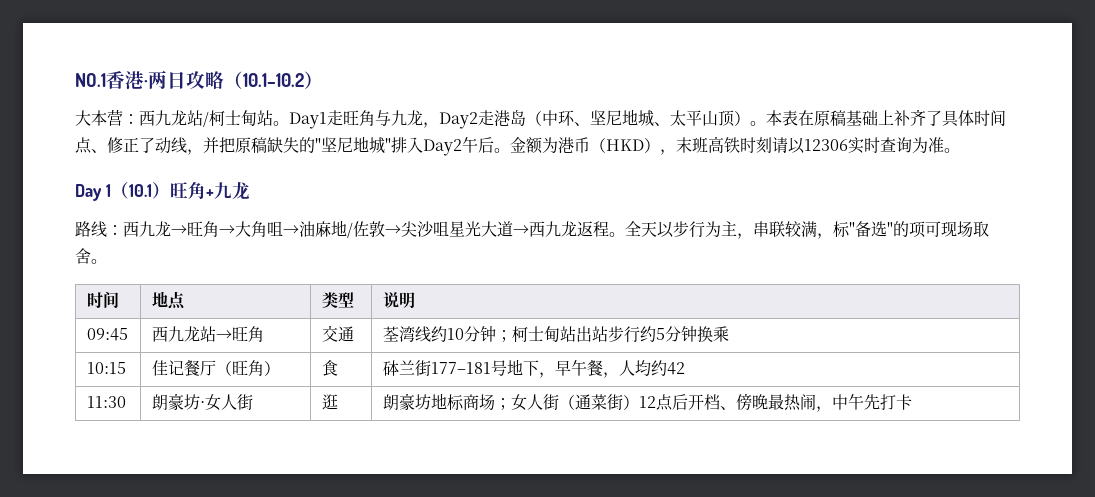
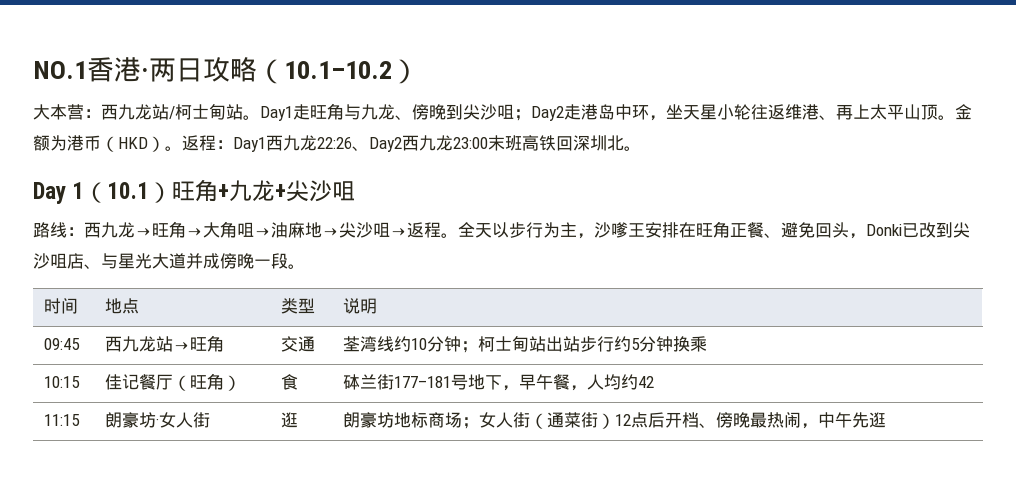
[423,109,1006,129] [75,136,494,156] ，Day2走港岛（中环、坚尼地城、太平山顶）。本表在原稿基础上补齐了具体时间点、修正了动线，并把原稿缺失的"坚尼地城"排入Day2午后 -> [395,104,938,121] 、傍晚到尖沙咀；Day2走港岛中环，坐天星小轮往返维港、再上太平山顶
[660,136,944,155] ，末班高铁时刻请以12306实时查询为准 -> [165,135,624,152] 。返程：Day1西九龙22:26、Day2西九龙23:00末班高铁回深圳北
(250, 191) none -> [275,180,356,202] +尖沙咀
[347,221,385,238] /佐敦 -> (322, 230) none
[449,221,577,237] 星光大道→西九龙 -> [390,228,407,236] →
[753,221,989,239] [75,248,91,264] 串联较满，标"备选"的项可现场取舍 -> [594,221,970,239] [33,253,288,269] 沙嗲王安排在旺角正餐、避免回头，Donki已改到尖沙咀店、与星光大道并成傍晚一段
[86,396,126,408] 11:30 -> [43,414,80,426] 11:15
[879,394,912,410] 打卡 -> [868,412,886,428] 逛

